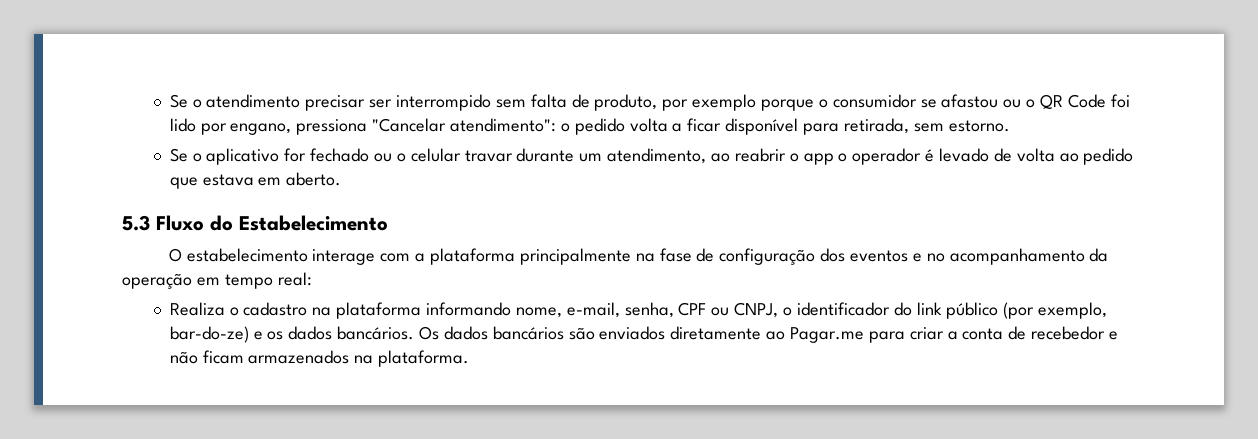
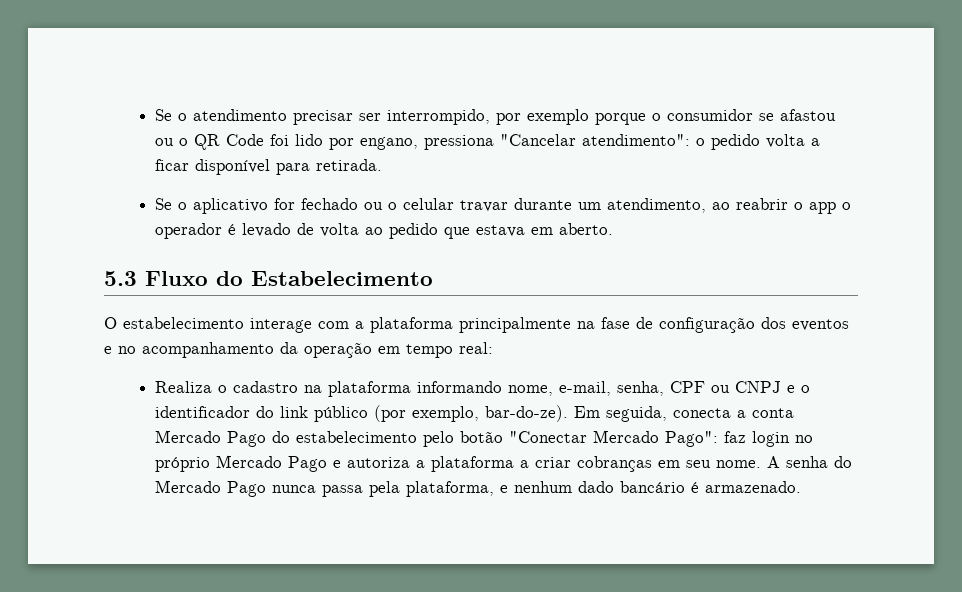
[396,94,658,111] interrompido sem falta de produto, -> [386,109,490,125] interrompido,
[843,118,1010,134] retirada, sem estorno. -> [315,159,382,171] retirada.
[734,302,779,318] CNPJ, -> [734,381,795,393] CNPJ e
[169,326,1119,343] [169,350,470,367] bar-do-ze) e os dados bancários. Os dados bancários são enviados diretamente ao Pagar.me para criar a conta de recebedor e não ficam armazenados na plataforma. -> [484,405,794,422] [154,430,813,447] [154,455,852,472] [154,480,801,497] bar-do-ze). Em seguida, conecta a conta Mercado Pago do estabelecimento pelo botão "Conectar Mercado Pago": faz login no próprio Mercado Pago e autoriza a plataforma a criar cobranças em seu nome. A senha do Mercado Pago nunca passa pela plataforma, e nenhum dado bancário é armazenado.

